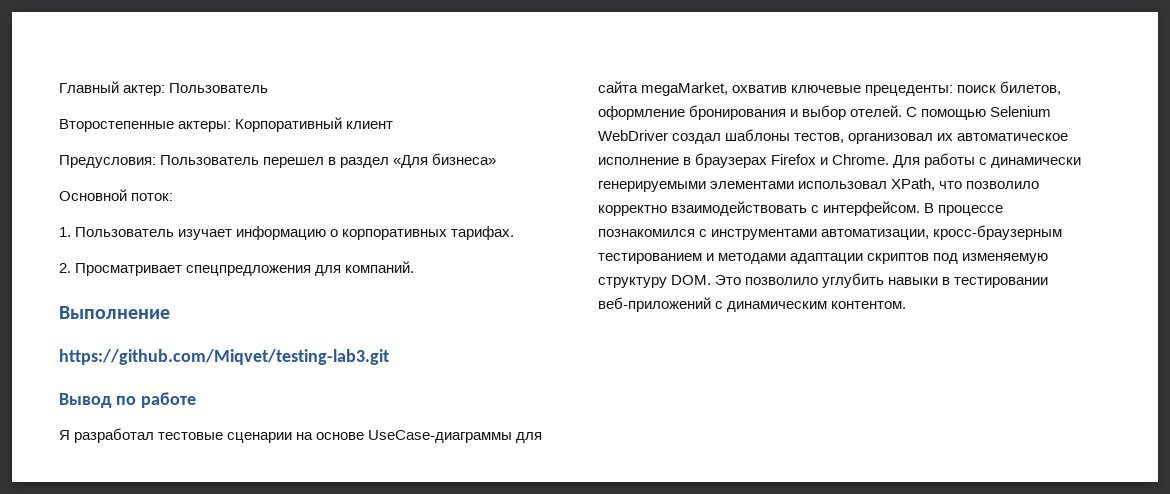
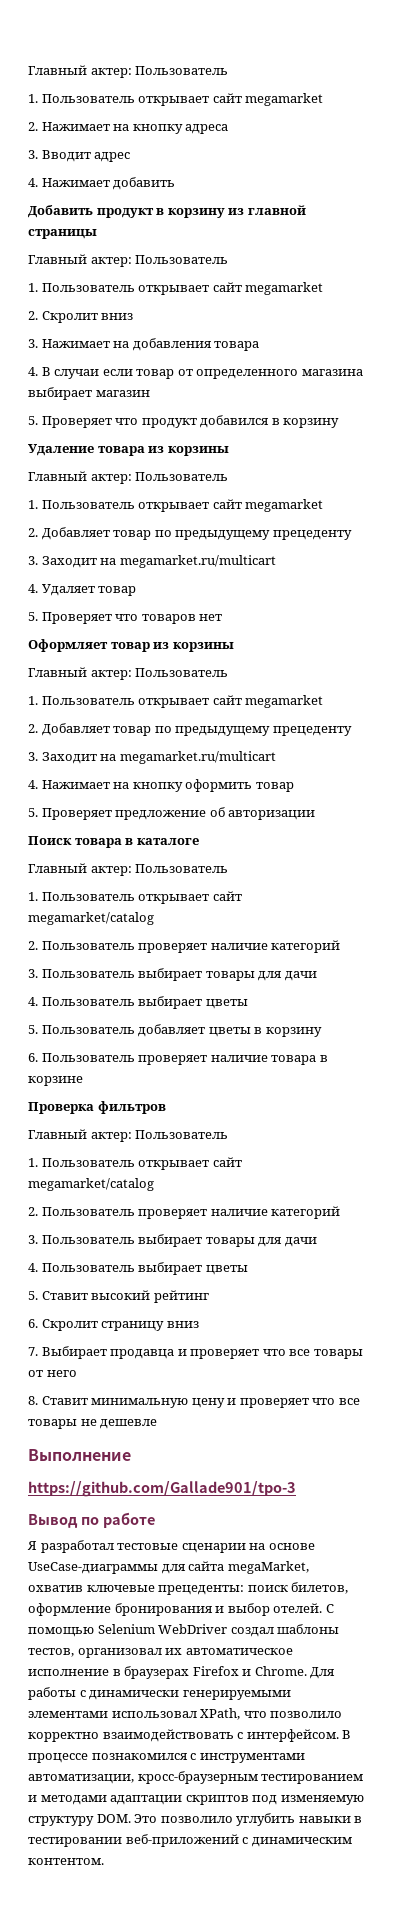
[59,81,269,96] [59,117,394,132] [59,153,497,168] [59,189,174,201] [59,226,515,240] [59,261,415,276] Главный актер: Пользователь // Второстепенные актеры: Корпоративный клиент // Предусловия: Пользователь перешел в раздел «Для бизнеса» // Основной поток: // 1. Пользователь изучает информацию о корпоративных тарифах. // 2. Просматривает спецпредложения для компаний. -> [28,65,229,78] [28,93,324,106] [28,122,229,134] [28,150,131,162] [28,177,176,190] [28,205,306,218] [28,229,97,239] [28,254,229,267] [28,282,324,295] [28,311,134,323] [28,338,260,351] [28,367,363,379] [28,387,150,400] [28,415,340,428] [28,444,229,456] [28,471,229,484] [28,499,324,512] [28,527,352,540] [28,555,276,568] [28,584,137,596] [28,612,223,624] [28,639,234,652] [28,667,229,680] [28,695,324,708] [28,723,352,736] [28,751,276,764] [28,779,294,792] [28,807,316,820] [28,836,199,848] [28,863,229,876] [28,891,242,904] [28,912,154,925] [28,940,341,953] [28,968,317,981] [28,996,248,1009] [28,1024,322,1037] [28,1053,328,1065] [28,1076,83,1086] [28,1101,166,1114] [28,1129,229,1142] [28,1157,242,1170] [28,1178,154,1191] [28,1206,341,1219] [28,1234,317,1247] [28,1262,248,1275] [28,1290,209,1303] [28,1319,199,1331] [28,1346,363,1359] [28,1370,77,1377] [28,1396,360,1408] [28,1419,158,1429] Главный актер: Пользователь // 1. Пользователь открывает сайт megamarket // 2. Нажимает на кнопку адреса // 3. Вводит адрес // 4. Нажимает добавить // Добавить продукт в корзину из главной страницы // Главный актер: Пользователь // 1. Пользователь открывает сайт megamarket // 2. Скролит вниз // 3. Нажимает на добавления товара // 4. В случаи если товар от определенного магазина выбирает магазин // 5. Проверяет что продукт добавился в корзину // Удаление товара из корзины // Главный актер: Пользователь // 1. Пользователь открывает сайт megamarket // 2. Добавляет товар по предыдущему прецеденту // 3. Заходит на megamarket.ru/multicart // 4. Удаляет товар // 5. Проверяет что товаров нет // Оформляет товар из корзины // Главный актер: Пользователь // 1. Пользователь открывает сайт megamarket // 2. Добавляет товар по предыдущему прецеденту // 3. Заходит на megamarket.ru/multicart // 4. Нажимает на кнопку оформить товар // 5. Проверяет предложение об авторизации // Поиск товара в каталоге // Главный актер: Пользователь // 1. Пользователь открывает сайт megamarket/catalog // 2. Пользователь проверяет наличие категорий // 3. Пользователь выбирает товары для дачи // 4. Пользователь выбирает цветы // 5. Пользователь добавляет цветы в корзину // 6. Пользователь проверяет наличие товара в корзине // Проверка фильтров // Главный актер: Пользователь // 1. Пользователь открывает сайт megamarket/catalog // 2. Пользователь проверяет наличие категорий // 3. Пользователь выбирает товары для дачи // 4. Пользователь выбирает цветы // 5. Ставит высокий рейтинг // 6. Скролит страницу вниз // 7. Выбирает продавца и проверяет что все товары от него // 8. Ставит минимальную цену и проверяет что все товары не дешевле
[59,349,389,365] https://github.com/Miqvet/testing-lab3.git -> [28,1481,296,1497] https://github.com/Gallade901/tpo-3

